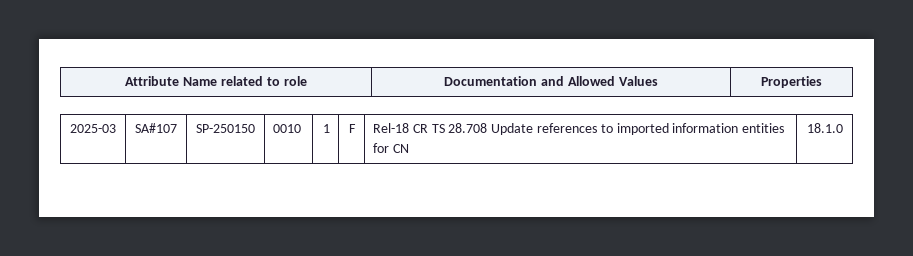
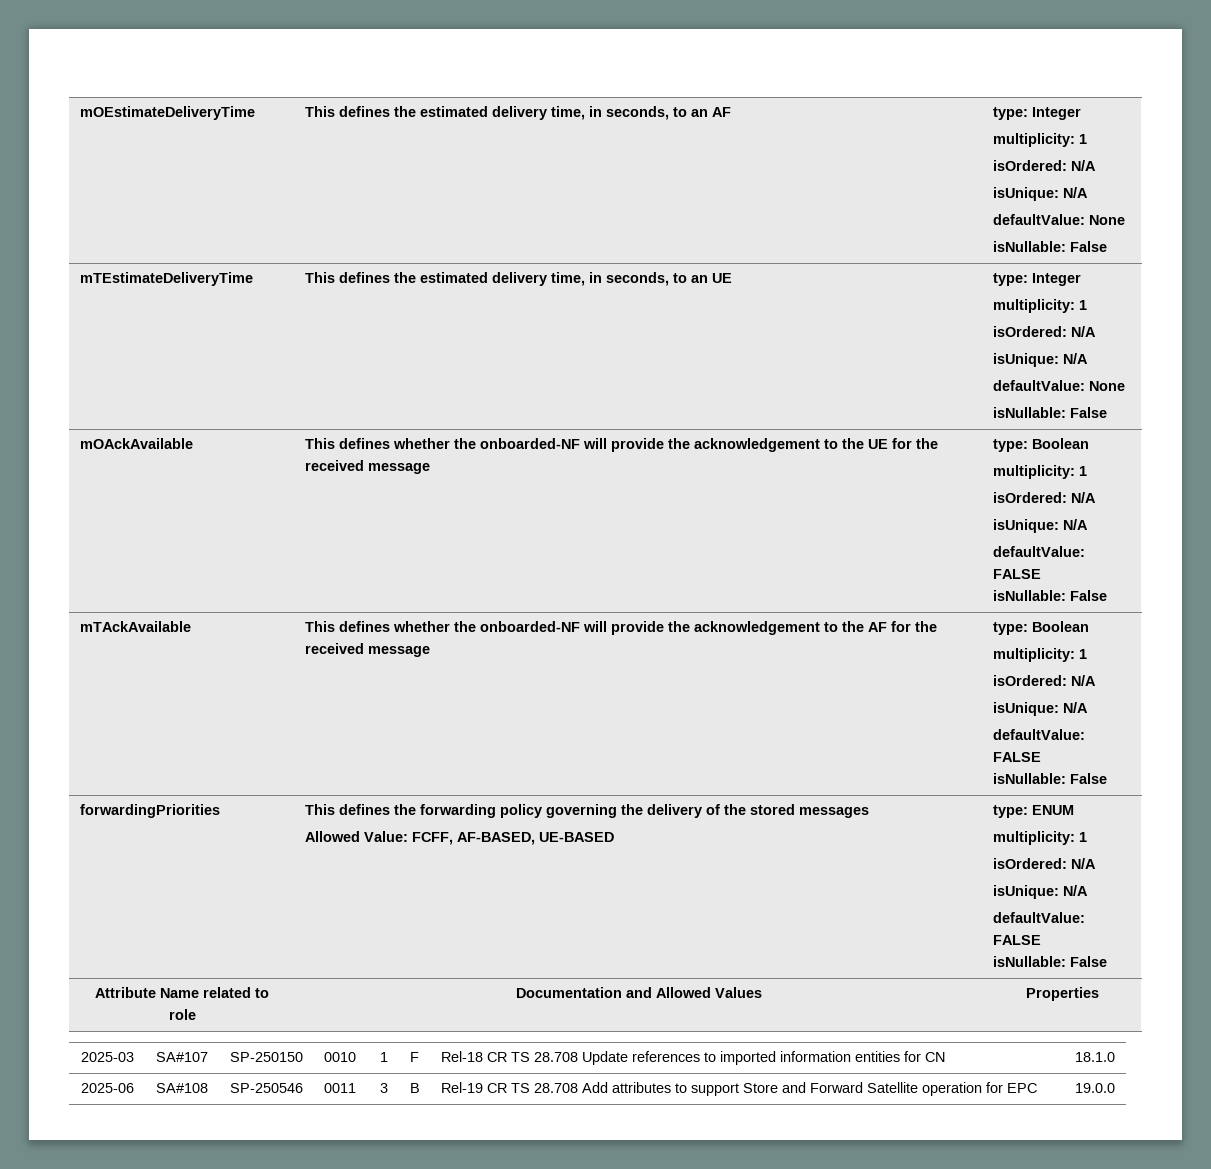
(125, 81) none -> [79,106,255,120] [304,106,731,120] [992,107,1081,120] [992,133,1087,147] [992,160,1096,171] [992,187,1088,201] [992,214,1125,225] [992,241,1107,252] [79,272,253,286] [304,272,732,286] [992,273,1081,286] [992,299,1087,313] [992,326,1096,337] [992,353,1088,367] [992,380,1125,391] [992,407,1107,418] [79,438,193,449] [304,438,938,452] [304,460,430,474] [992,438,1089,452] [992,465,1087,479] [992,492,1096,503] [992,519,1088,533] [992,546,1085,557] [992,569,1041,579] [992,590,1107,601] [79,621,191,632] [304,621,937,635] [304,643,430,657] [992,621,1089,635] [992,648,1087,662] [992,675,1096,686] [992,702,1088,716] [992,729,1085,740] [992,752,1041,762] [992,773,1107,784] [79,804,220,818] [304,804,869,818] [304,831,614,845] [992,805,1074,818] [992,831,1087,845] [992,858,1096,869] [992,885,1088,899] [992,912,1085,923] [992,935,1041,945] [992,956,1107,967] mOEstimateDeliveryTime | This defines the estimated delivery time, in seconds, to an AF | type: Integer // multiplicity: 1 // isOrdered: N/A // isUnique: N/A // defaultValue: None // isNullable: False // mTEstimateDeliveryTime | This defines the estimated delivery time, in seconds, to an UE | type: Integer // multiplicity: 1 // isOrdered: N/A // isUnique: N/A // defaultValue: None // isNullable: False // mOAckAvailable | This defines whether the onboarded-NF will provide the acknowledgement to the UE for the received message | type: Boolean // multiplicity: 1 // isOrdered: N/A // isUnique: N/A // defaultValue: FALSE // isNullable: False // mTAckAvailable | This defines whether the onboarded-NF will provide the acknowledgement to the AF for the received message | type: Boolean // multiplicity: 1 // isOrdered: N/A // isUnique: N/A // defaultValue: FALSE // isNullable: False // forwardingPriorities | This defines the forwarding policy governing the delivery of the stored messages // Allowed Value: FCFF, AF-BASED, UE-BASED | type: ENUM // multiplicity: 1 // isOrdered: N/A // isUnique: N/A // defaultValue: FALSE // isNullable: False //
(843, 128) none -> [80,1083,134,1093] [155,1083,208,1093] [229,1083,303,1093] [323,1083,356,1093] [380,1083,389,1093] [409,1083,420,1093] [440,1082,1037,1096] [1074,1083,1115,1093] // 2025-06 | SA#108 | SP-250546 | 0011 | 3 | B | Rel-19 CR TS 28.708 Add attributes to support Store and Forward Satellite operation for EPC | 19.0.0

